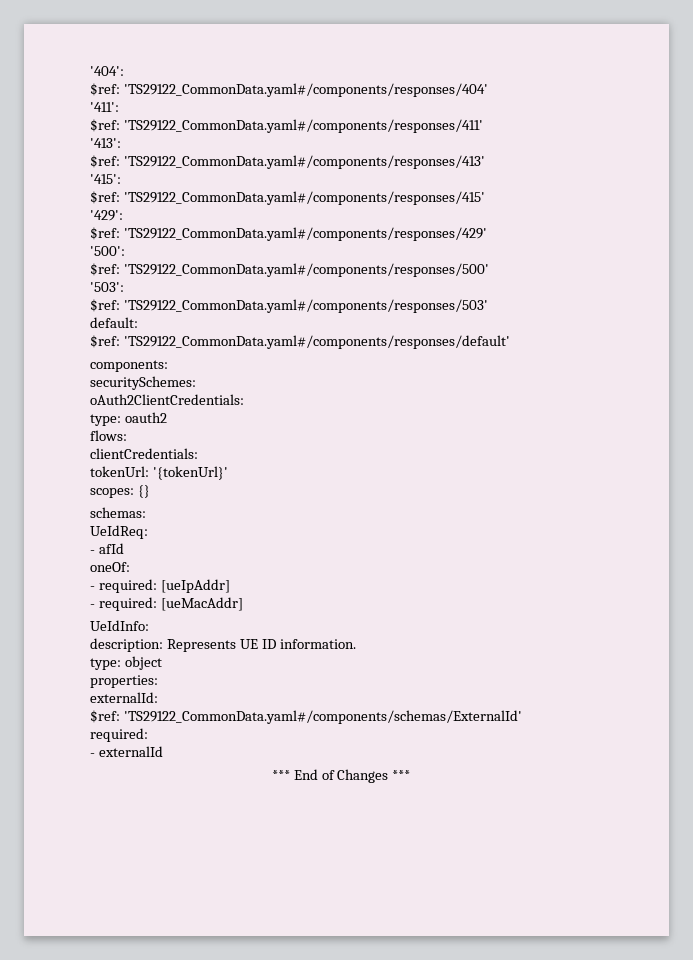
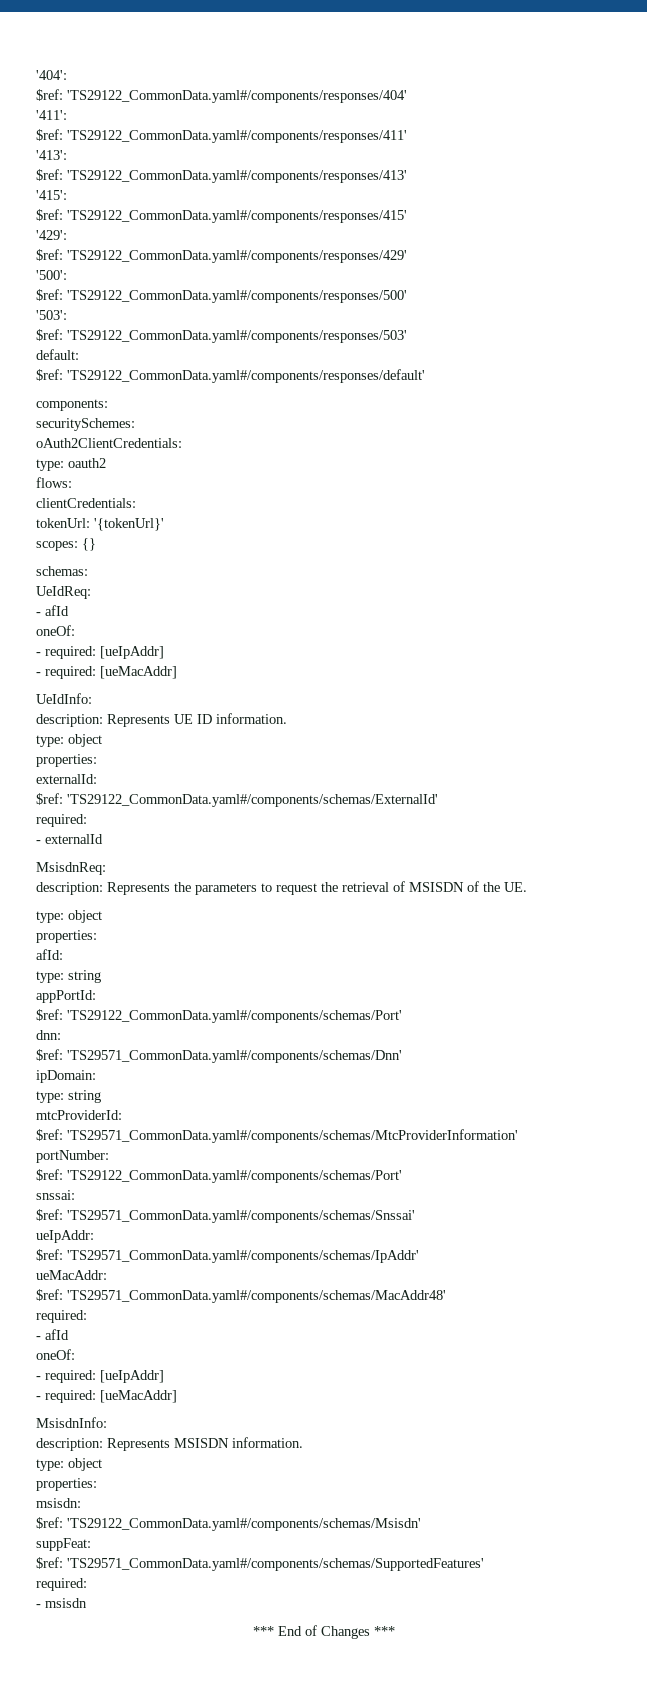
(163, 751) none -> [36,862,106,875] [36,881,527,895] [36,910,102,923] [36,930,97,943] [36,949,63,960] [36,970,101,983] [36,990,96,1003] [36,1009,402,1023] [36,1030,61,1040] [36,1049,402,1063] [36,1070,96,1083] [36,1090,101,1103] [36,1110,122,1120] [36,1129,518,1143] [36,1150,109,1163] [36,1169,402,1183] [36,1190,75,1200] [36,1209,415,1223] [36,1230,94,1243] [36,1249,419,1263] [36,1270,107,1280] [36,1289,446,1303] [36,1310,87,1323] [36,1329,69,1340] [36,1349,75,1360] [36,1370,164,1383] [36,1390,177,1403] [36,1417,107,1428] [36,1437,303,1451] [36,1458,102,1471] [36,1478,97,1491] [36,1498,81,1508] [36,1517,421,1531] [36,1538,91,1551] [36,1557,484,1571] [36,1578,87,1591] [36,1598,87,1608] // MsisdnReq: // description: Represents the parameters to request the retrieval of MSISDN of the UE. // type: object // properties: // afId: // type: string // appPortId: // $ref: 'TS29122_CommonData.yaml#/components/schemas/Port' // dnn: // $ref: 'TS29571_CommonData.yaml#/components/schemas/Dnn' // ipDomain: // type: string // mtcProviderId: // $ref: 'TS29571_CommonData.yaml#/components/schemas/MtcProviderInformation' // portNumber: // $ref: 'TS29122_CommonData.yaml#/components/schemas/Port' // snssai: // $ref: 'TS29571_CommonData.yaml#/components/schemas/Snssai' // ueIpAddr: // $ref: 'TS29571_CommonData.yaml#/components/schemas/IpAddr' // ueMacAddr: // $ref: 'TS29571_CommonData.yaml#/components/schemas/MacAddr48' // required: // - afId // oneOf: // - required: [ueIpAddr] // - required: [ueMacAddr] // MsisdnInfo: // description: Represents MSISDN information. // type: object // properties: // msisdn: // $ref: 'TS29122_CommonData.yaml#/components/schemas/Msisdn' // suppFeat: // $ref: 'TS29571_CommonData.yaml#/components/schemas/SupportedFeatures' // required: // - msisdn

